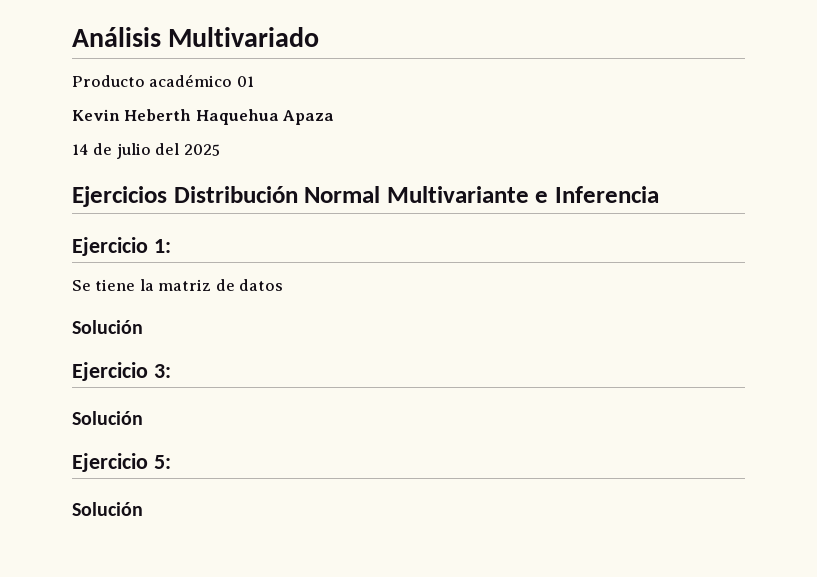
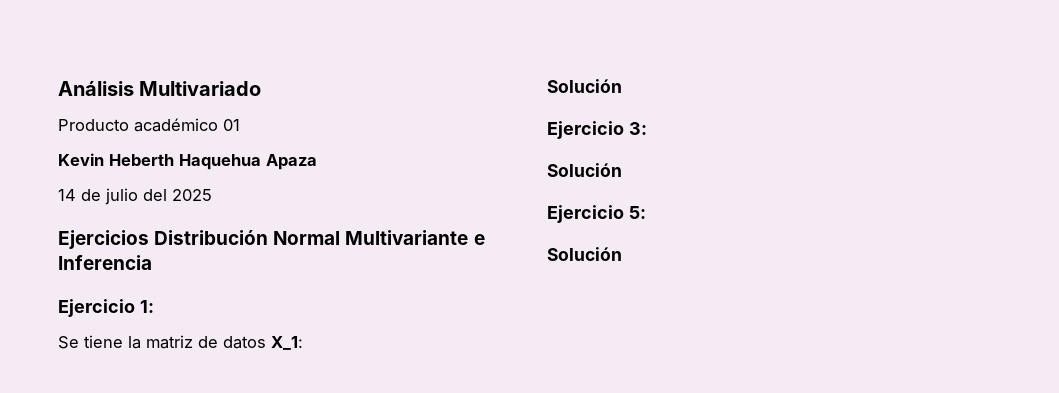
(284, 285) none -> [271,336,303,350] X_1:

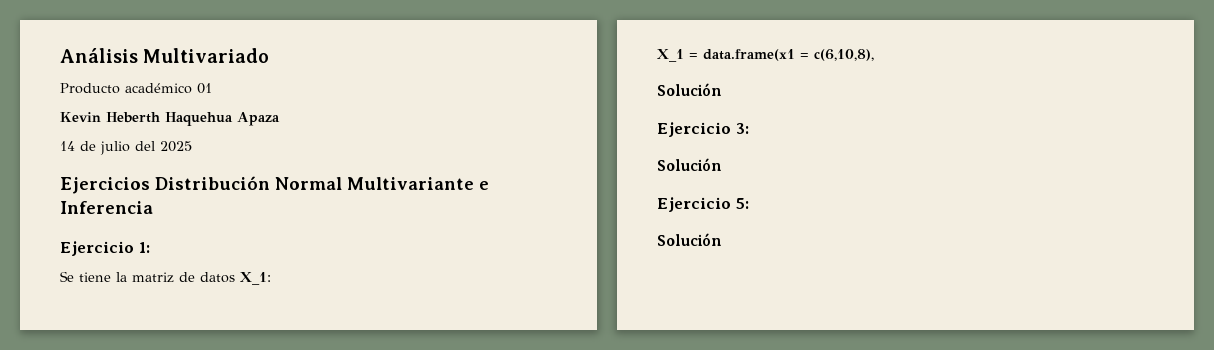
(303, 343) none -> [657,49,874,62] // X_1 = data.frame(x1 = c(6,10,8),

